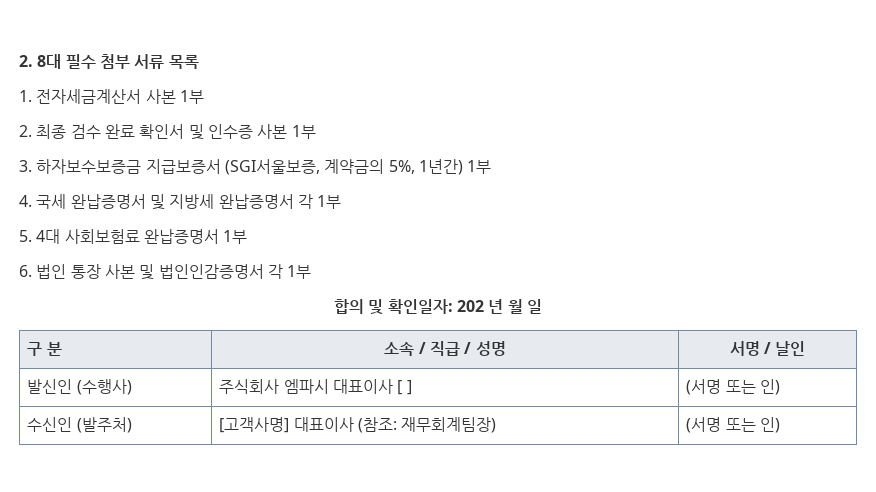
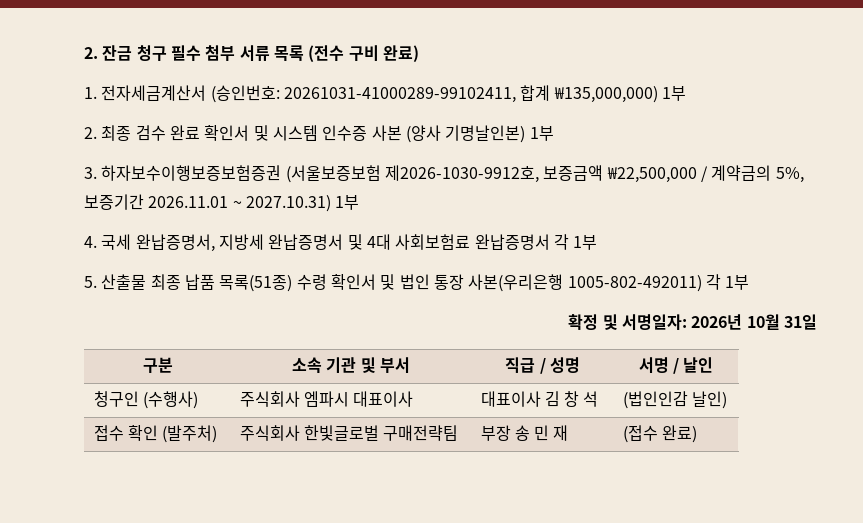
[19,54,62,69] 2. 8대 -> [84,45,167,61] 2. 잔금 청구
(199, 62) none -> [308,45,419,62] (전수 구비 완료)
[145,89,176,104] 사본 -> [210,85,658,103] (승인번호: 20261031-41000289-99102411, 합계 ₩135,000,000)
(204, 132) none -> [272,125,318,141] 시스템
(288, 131) none -> [405,125,526,143] (양사 기명날인본)
[36,159,492,175] [19,194,342,210] [19,229,248,244] [19,264,312,280] [334,299,542,315] [27,342,62,356] [384,341,426,356] 하자보수보증금 지급보증서 (SGI서울보증, 계약금의 5%, 1년간) 1부 // 4. 국세 완납증명서 및 지방세 완납증명서 각 1부 // 5. 4대 사회보험료 완납증명서 1부 // 6. 법인 통장 사본 및 법인인감증명서 각 1부 // 합의 및 확인일자: 202 년 월 일 // 구 분 | 소속 / -> [101,165,804,183] [84,194,360,212] [84,234,598,252] [84,274,750,292] [568,314,818,330] [142,357,173,373] [292,357,410,373] 하자보수이행보증보험증권 (서울보증보험 제2026-1030-9912호, 보증금액 ₩22,500,000 / 계약금의 5%, 보증기간 2026.11.01 ~ 2027.10.31) 1부 // 4. 국세 완납증명서, 지방세 완납증명서 및 4대 사회보험료 완납증명서 각 1부 // 5. 산출물 최종 납품 목록(51종) 수령 확인서 및 법인 통장 사본(우리은행 1005-802-492011) 각 1부 // 확정 및 서명일자: 2026년 10월 31일 // 구분 | 소속 기관 및 부서 |
[27,379,73,394] 발신인 -> [93,391,139,407] 청구인
[397,380,412,395] [686,379,780,395] [27,417,132,433] [219,417,497,433] [686,417,780,433] [ ] | (서명 또는 인) // 수신인 (발주처) | [고객사명] 대표이사 (참조: 재무회계팀장) | (서명 또는 인) -> [480,391,599,407] [622,391,727,409] [93,425,218,443] [239,425,459,441] [480,425,569,441] [622,425,697,443] | 대표이사 김 창 석 | (법인인감 날인) // 접수 확인 (발주처) | 주식회사 한빛글로벌 구매전략팀 | 부장 송 민 재 | (접수 완료)

